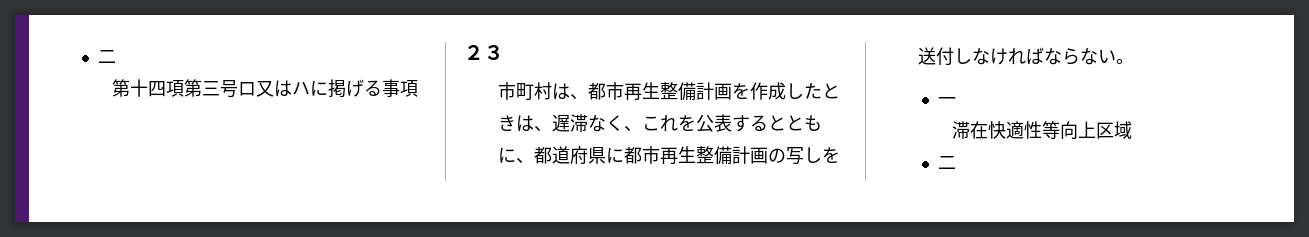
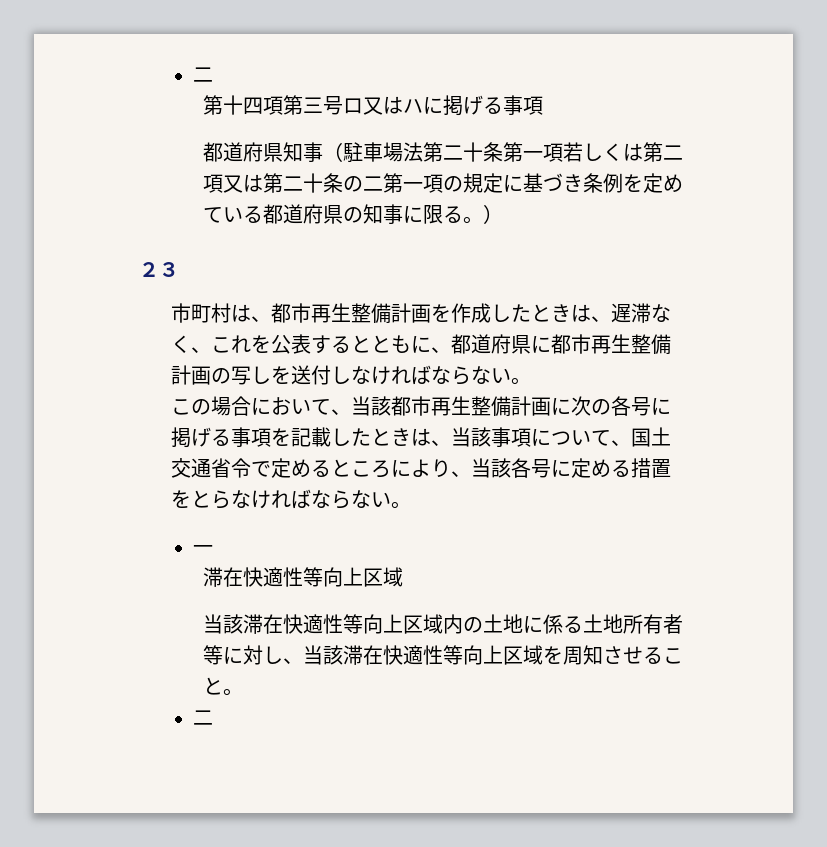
(419, 88) none -> [203,142,684,163] [203,173,684,193] [203,204,504,224] // 都道府県知事（駐車場法第二十条第一項若しくは第二項又は第二十条の二第一項の規定に基づき条例を定めている都道府県の知事に限る。）
(1135, 61) none -> [171,396,672,417] [171,427,672,448] [171,458,672,478] [171,489,412,509] // この場合において、当該都市再生整備計画に次の各号に掲げる事項を記載したときは、当該事項について、国土交通省令で定めるところにより、当該各号に定める措置をとらなければならない。
(1133, 130) none -> [203,614,684,634] [203,645,684,665] [203,677,244,696] // 当該滞在快適性等向上区域内の土地に係る土地所有者等に対し、当該滞在快適性等向上区域を周知させること。

